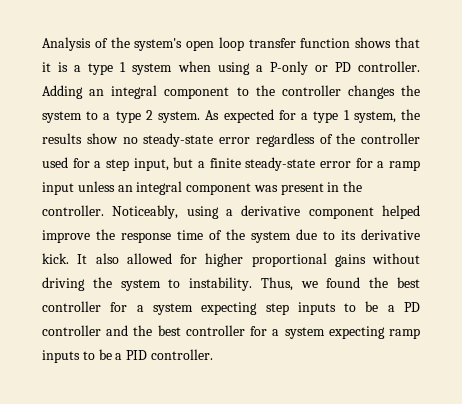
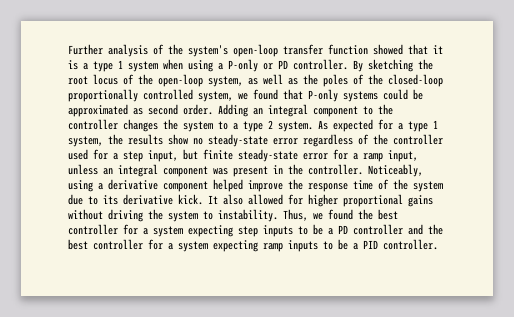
[42,37,91,51] Analysis -> [68,44,148,57] Further analysis
[186,37,244,51] open loop -> [233,44,278,57] open-loop
[355,37,392,48] shows -> [373,44,403,55] showed
(420, 66) none -> [353,59,433,72] [68,74,443,87] [68,89,423,102] [68,104,213,117] By sketching the root locus of the open-loop system, as well as the poles of the closed-loop proportionally controlled system, we found that P-only systems could be approximated as second order.
[198,161,205,168] a -> (198, 154) none
[42,182,74,195] input -> [388,150,418,162] input,

